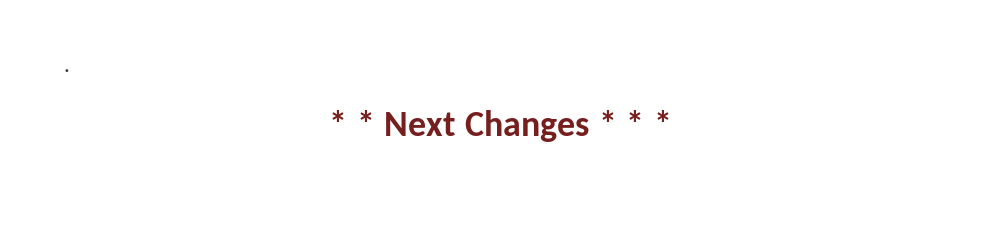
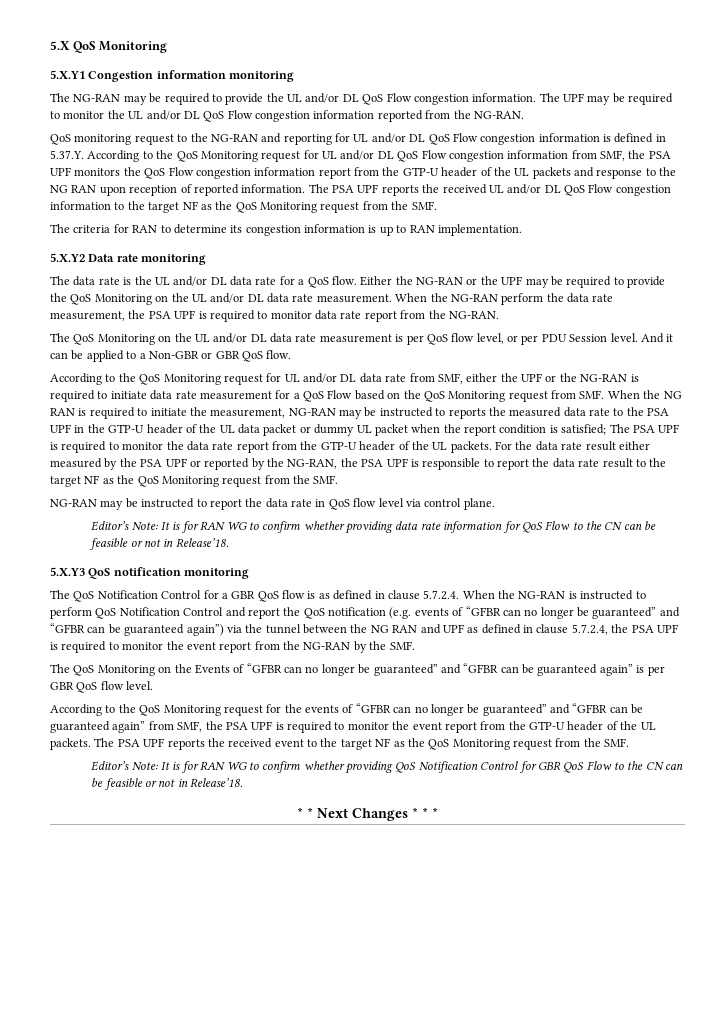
[64,69,70,72] . -> [50,41,168,53] [50,70,295,82] [50,93,674,105] [50,110,524,122] [50,133,666,145] [50,150,671,162] [50,167,677,179] [50,184,671,196] [50,201,437,213] [50,224,522,236] [50,253,207,265] [50,276,665,288] [50,293,614,305] [50,310,499,322] [50,333,674,345] [50,350,292,362] [50,373,639,385] [50,390,682,402] [50,407,670,419] [50,424,680,436] [50,441,650,453] [50,458,667,470] [50,475,339,487] [50,498,495,510] [91,521,657,534] [90,538,229,550] [50,567,250,579] [50,590,646,602] [50,606,680,619] [50,623,678,636] [50,641,415,653] [50,663,665,676] [50,681,154,693] [50,703,644,716] [50,721,656,733] [50,738,630,750] [91,761,684,774] [91,778,244,790] 5.X QoS Monitoring // 5.X.Y1 Congestion information monitoring // The NG-RAN may be required to provide the UL and/or DL QoS Flow congestion information. The UPF may be required to monitor the UL and/or DL QoS Flow congestion information reported from the NG-RAN. // QoS monitoring request to the NG-RAN and reporting for UL and/or DL QoS Flow congestion information is defined in 5.37.Y. According to the QoS Monitoring request for UL and/or DL QoS Flow congestion information from SMF, the PSA UPF monitors the QoS Flow congestion information report from the GTP-U header of the UL packets and response to the NG RAN upon reception of reported information. The PSA UPF reports the received UL and/or DL QoS Flow congestion information to the target NF as the QoS Monitoring request from the SMF. // The criteria for RAN to determine its congestion information is up to RAN implementation. // 5.X.Y2 Data rate monitoring // The data rate is the UL and/or DL data rate for a QoS flow. Either the NG-RAN or the UPF may be required to provide the QoS Monitoring on the UL and/or DL data rate measurement. When the NG-RAN perform the data rate measurement, the PSA UPF is required to monitor data rate report from the NG-RAN. // The QoS Monitoring on the UL and/or DL data rate measurement is per QoS flow level, or per PDU Session level. And it can be applied to a Non-GBR or GBR QoS flow. // According to the QoS Monitoring request for UL and/or DL data rate from SMF, either the UPF or the NG-RAN is required to initiate data rate measurement for a QoS Flow based on the QoS Monitoring request from SMF. When the NG RAN is required to initiate the measurement, NG-RAN may be instructed to reports the measured data rate to the PSA UPF in the GTP-U header of the UL data packet or dummy UL packet when the report condition is satisfied; The PSA UPF is required to monitor the data rate report from the GTP-U header of the UL packets. For the data rate result either measured by the PSA UPF or reported by the NG-RAN, the PSA UPF is responsible to report the data rate result to the target NF as the QoS Monitoring request from the SMF. // NG-RAN may be instructed to report the data rate in QoS flow level via control plane. // Editor’s Note: It is for RAN WG to confirm whether providing data rate information for QoS Flow to the CN can be feasible or not in Release’18. // 5.X.Y3 QoS notification monitoring // The QoS Notification Control for a GBR QoS flow is as defined in clause 5.7.2.4. When the NG-RAN is instructed to perform QoS Notification Control and report the QoS notification (e.g. events of “GFBR can no longer be guaranteed” and “GFBR can be guaranteed again”) via the tunnel between the NG RAN and UPF as defined in clause 5.7.2.4, the PSA UPF is required to monitor the event report from the NG-RAN by the SMF. // The QoS Monitoring on the Events of “GFBR can no longer be guaranteed” and “GFBR can be guaranteed again” is per GBR QoS flow level. // According to the QoS Monitoring request for the events of “GFBR can no longer be guaranteed” and “GFBR can be guaranteed again” from SMF, the PSA UPF is required to monitor the event report from the GTP-U header of the UL packets. The PSA UPF reports the received event to the target NF as the QoS Monitoring request from the SMF. // Editor’s Note: It is for RAN WG to confirm whether providing QoS Notification Control for GBR QoS Flow to the CN can be feasible or not in Release’18.

